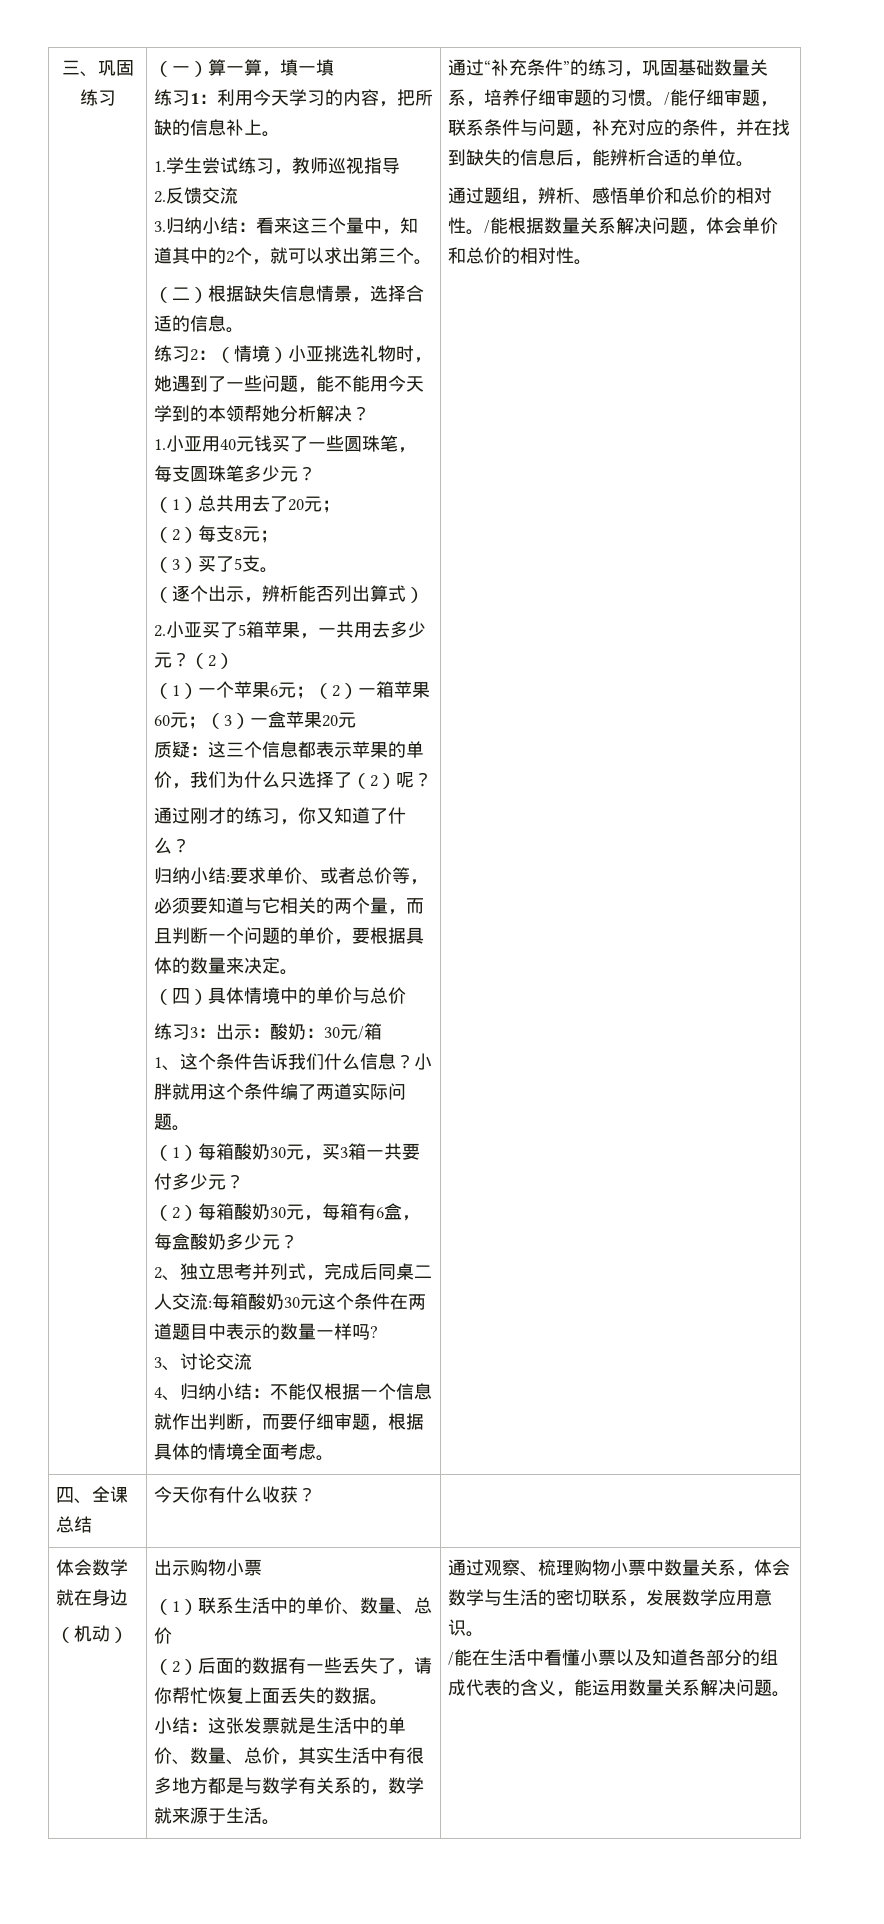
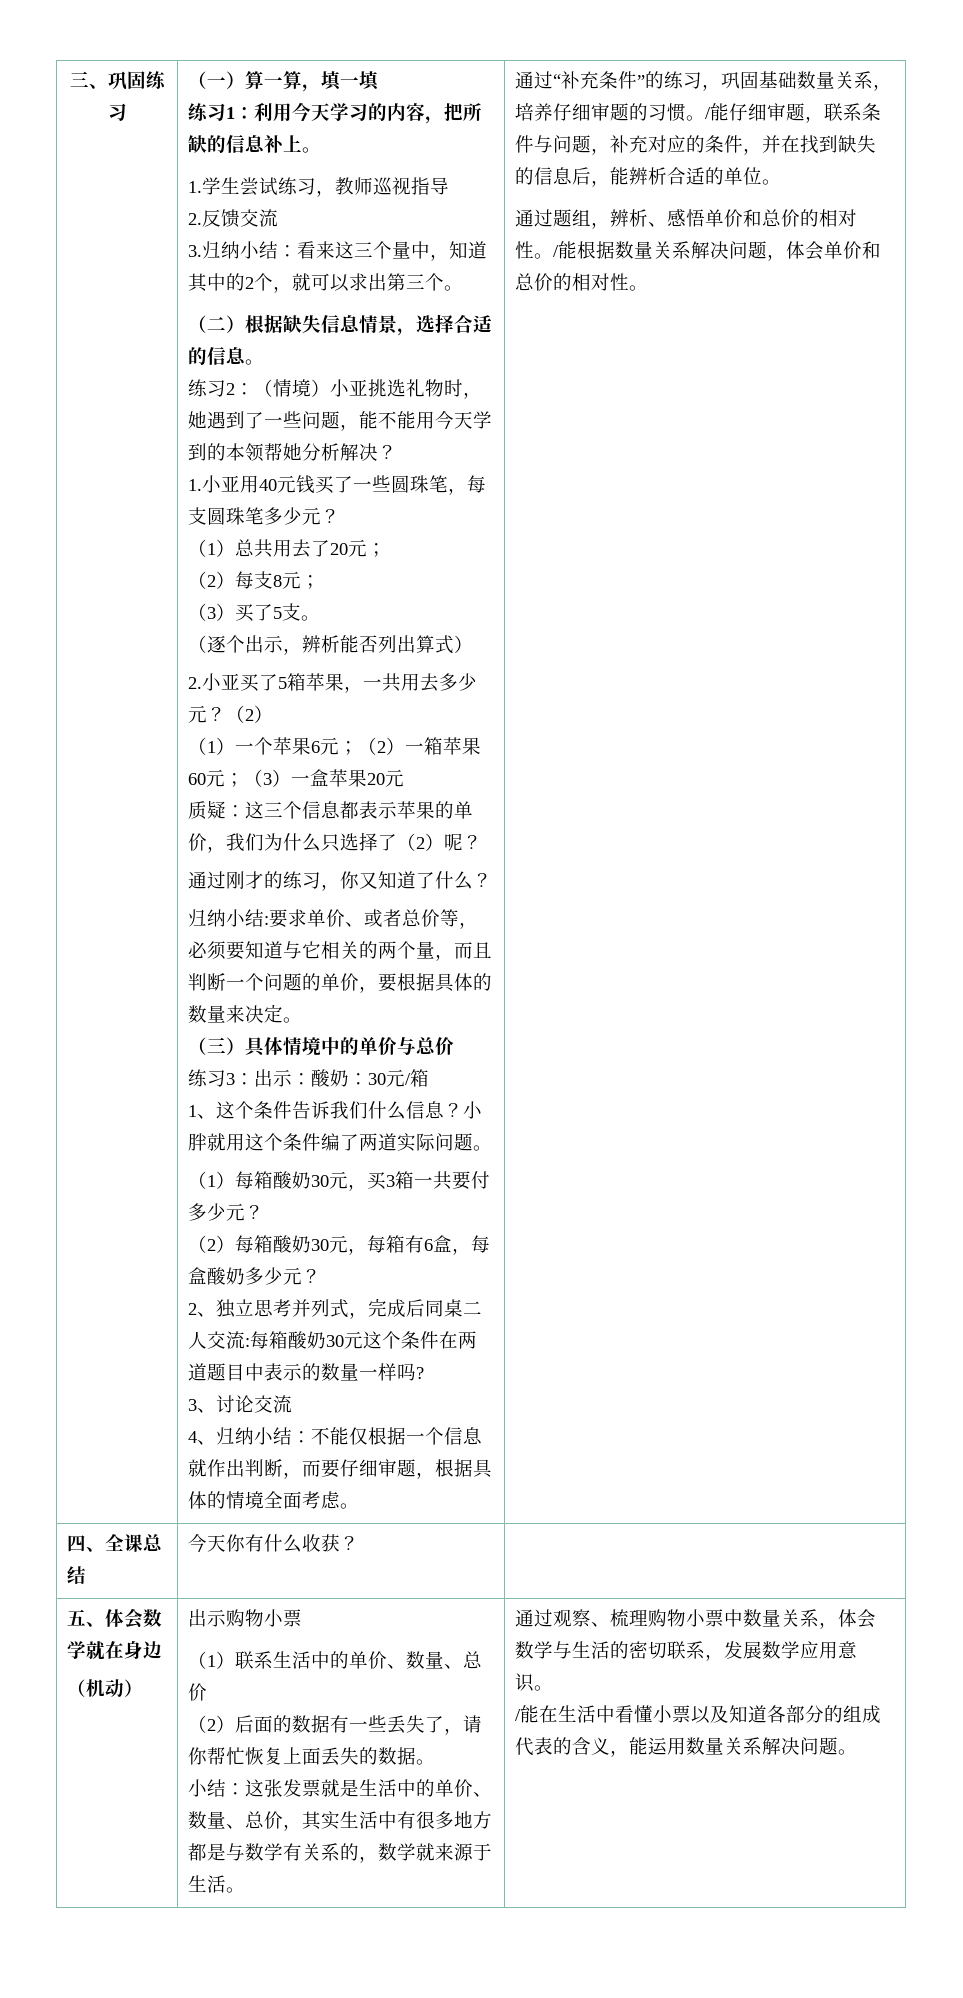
[171,988,190,1004] 四 -> [207,1037,227,1053] 三
(316, 1494) none -> [67,1609,106,1627] 五、

